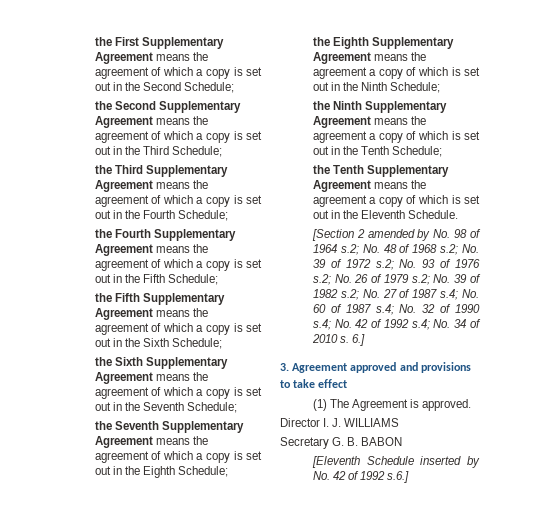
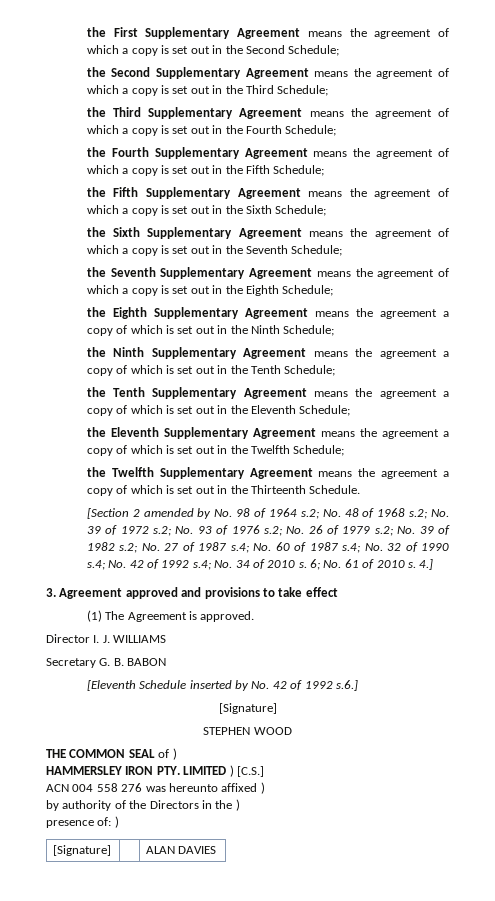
(406, 214) none -> [299,405,351,416] [86,427,449,439] [86,445,345,456] [86,467,449,479] [86,485,306,496] Schedule; // the Eleventh Supplementary Agreement means the agreement a copy of which is set out in the Twelfth Schedule; // the Twelfth Supplementary Agreement means the agreement a copy of which is set out in the Thirteenth
[352,334,366,346] 6.] -> [309,559,434,570] 6; No. 61 of 2010 s. 4.]
(410, 477) none -> [218,703,277,714] [203,727,292,735] [46,748,177,760] [46,765,264,777] [46,782,265,794] [46,799,240,811] [46,816,119,828] [53,845,112,856] [146,846,217,854] // [Signature] // STEPHEN WOOD // THE COMMON SEAL of ) // HAMMERSLEY IRON PTY. LIMITED ) [C.S.] // ACN 004 558 276 was hereunto affixed ) // by authority of the Directors in the ) // presence of: ) // [Signature] | | ALAN DAVIES

